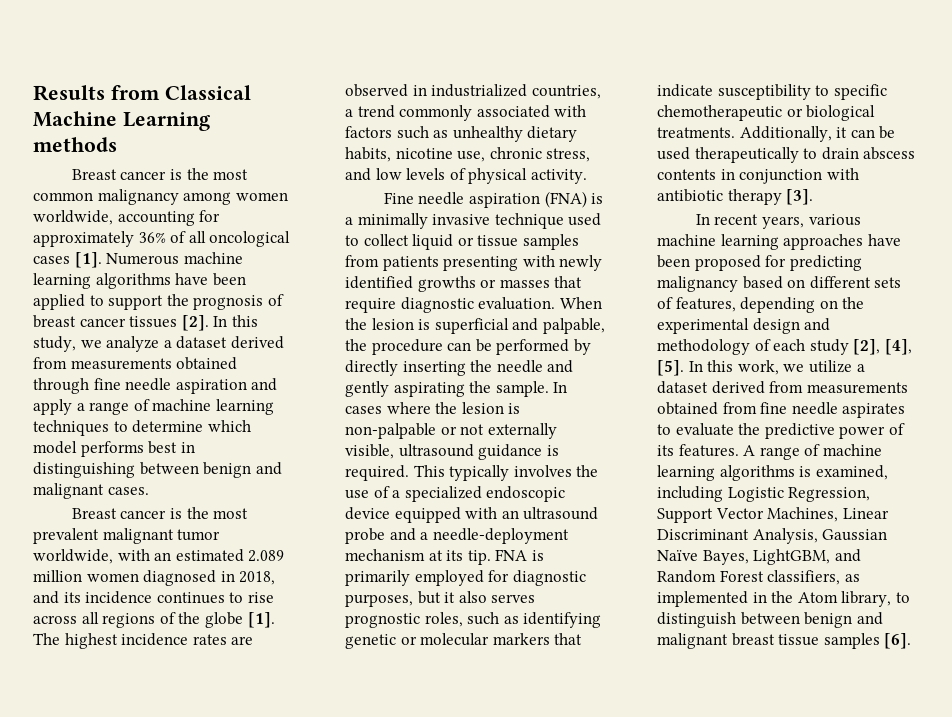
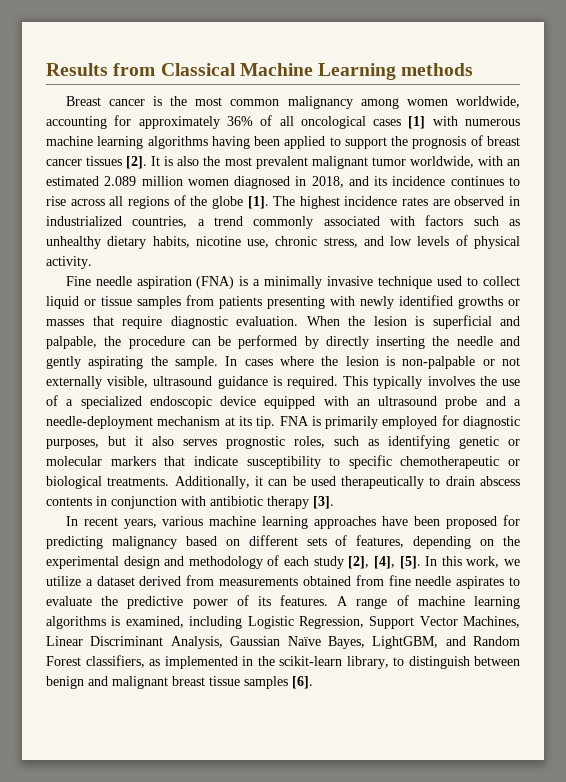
[74,252,243,268] [33,273,209,289] [1]. Numerous machine learning algorithms have -> [408,116,521,129] [46,136,250,149] [1] with numerous machine learning algorithms having
[213,315,258,327] [33,336,284,352] [33,357,238,370] [33,378,278,394] [33,399,274,415] [33,420,251,436] [33,441,195,457] [33,462,282,478] [33,483,149,499] [71,508,182,519] In this study, we analyze a dataset derived from measurements obtained through fine needle aspiration and apply a range of machine learning techniques to determine which model performs best in distinguishing between benign and malignant cases. // Breast cancer is -> [151,156,200,166] It is also
[797,592,838,603] Atom -> [279,656,342,666] scikit-learn

